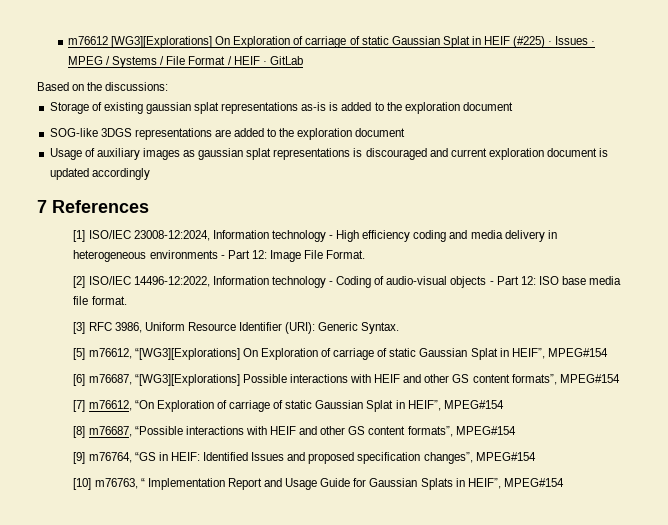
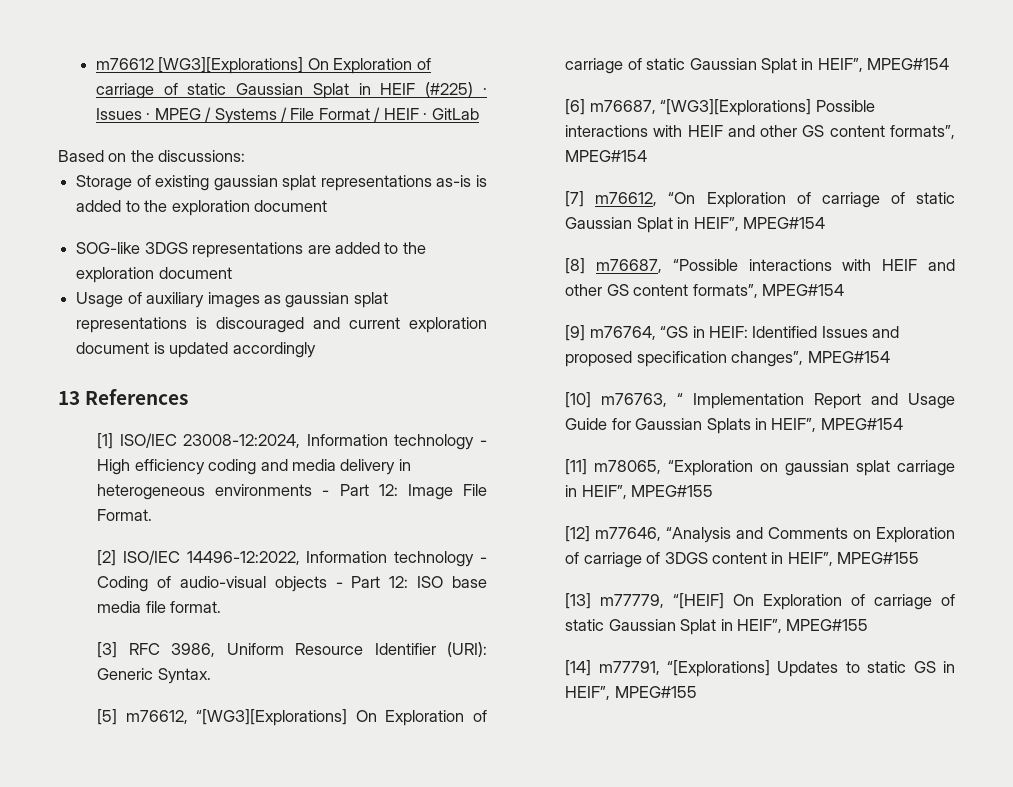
[37,200,47,213] 7 -> [58,391,80,405] 13
(564, 482) none -> [565,459,955,476] [565,485,714,499] [565,526,955,543] [565,552,920,568] [565,593,955,610] [565,619,869,635] [565,660,955,677] [565,686,697,700] // [11] m78065, “Exploration on gaussian splat carriage in HEIF”, MPEG#155 // [12] m77646, “Analysis and Comments on Exploration of carriage of 3DGS content in HEIF”, MPEG#155 // [13] m77779, “[HEIF] On Exploration of carriage of static Gaussian Splat in HEIF”, MPEG#155 // [14] m77791, “[Explorations] Updates to static GS in HEIF”, MPEG#155

